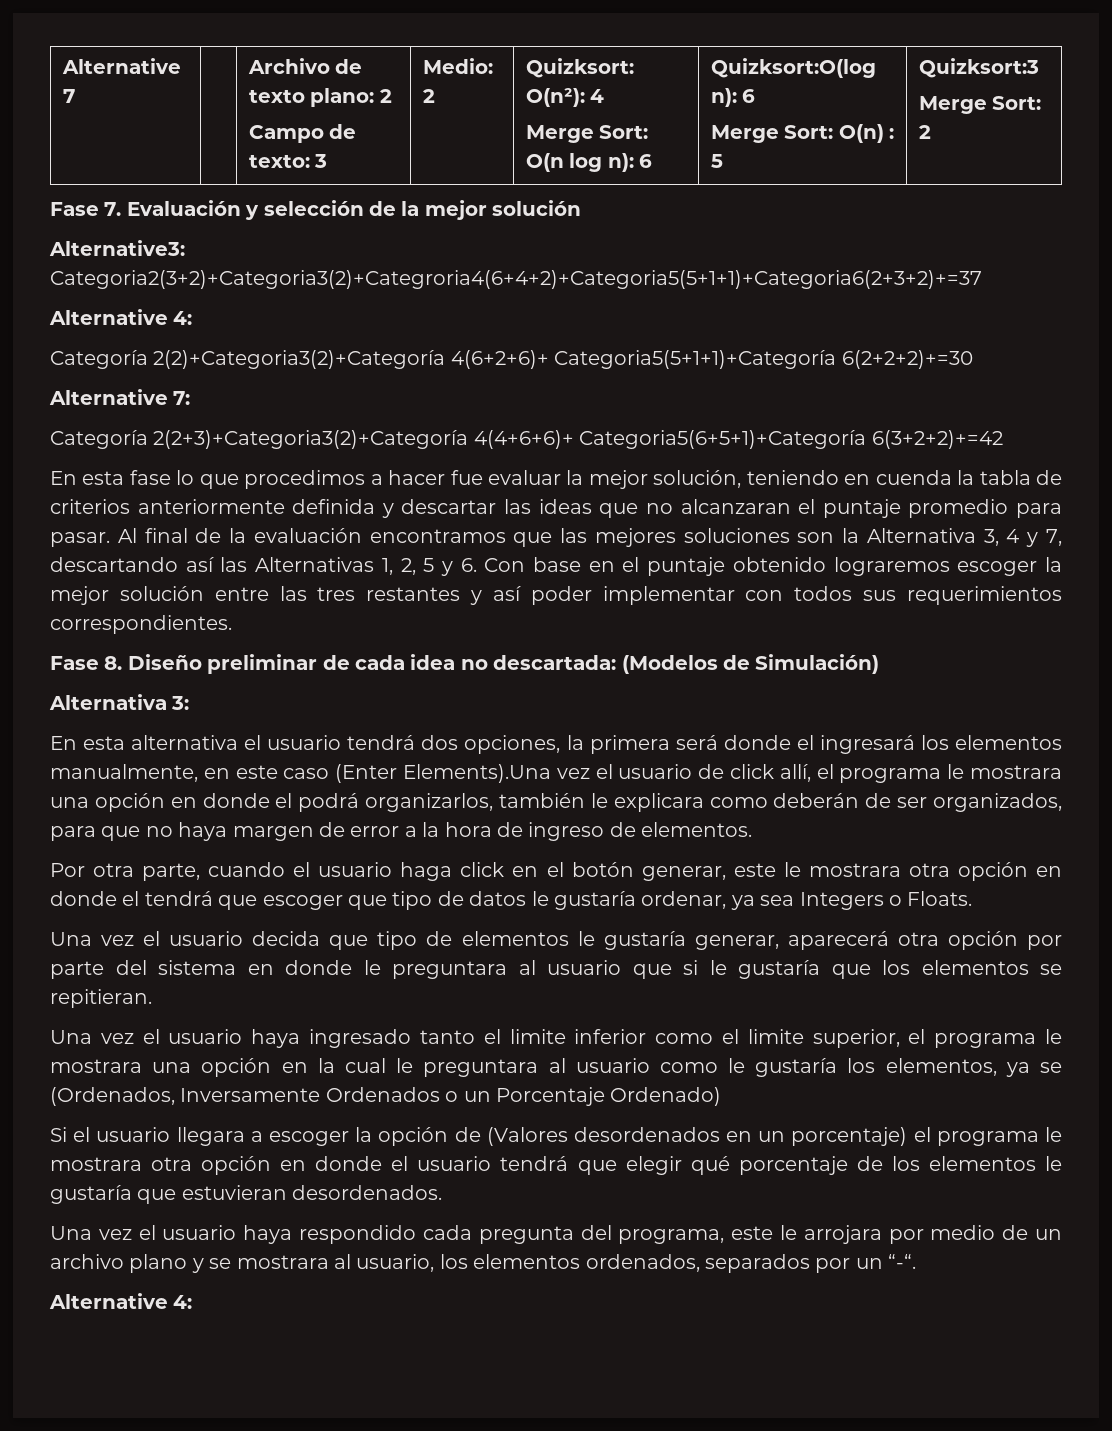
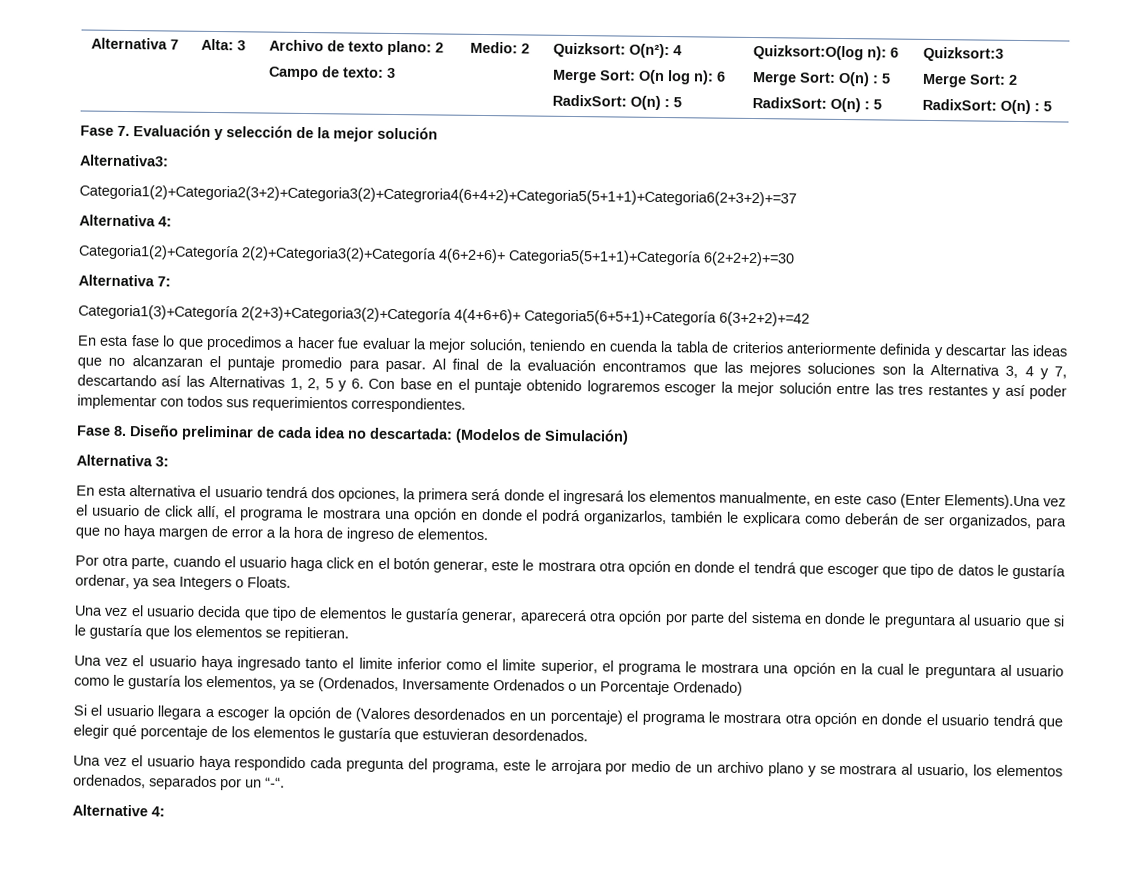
[61,58,181,74] Alternative -> [91,37,169,50] Alternativa
(75, 96) none -> [201,38,247,51] Alta: 3
(652, 161) none -> [552,94,683,110] // RadixSort: O(n) : 5
(723, 161) none -> [752,97,883,113] // RadixSort: O(n) : 5
(931, 132) none -> [922,98,1053,115] // RadixSort: O(n) : 5
[49,240,185,256] [50,270,982,289] [49,309,168,325] Alternative3: Categoria2(3+2)+Categoria3(2)+Categroria4(6+4+2)+Categoria5(5+1+1)+Categoria6(2+3+2)+=37 // Alternative -> [80,154,169,167] [79,184,797,207] [79,214,156,227] Alternativa3: // Categoria1(2)+Categoria2(3+2)+Categoria3(2)+Categroria4(6+4+2)+Categoria5(5+1+1)+Categoria6(2+3+2)+=37 // Alternativa
[50,350,148,369] Categoría -> [78,244,240,261] Categoria1(2)+Categoría
[49,389,168,405] Alternative -> [78,274,155,287] Alternativa
[50,430,148,449] Categoría -> [78,304,239,321] Categoria1(3)+Categoría

